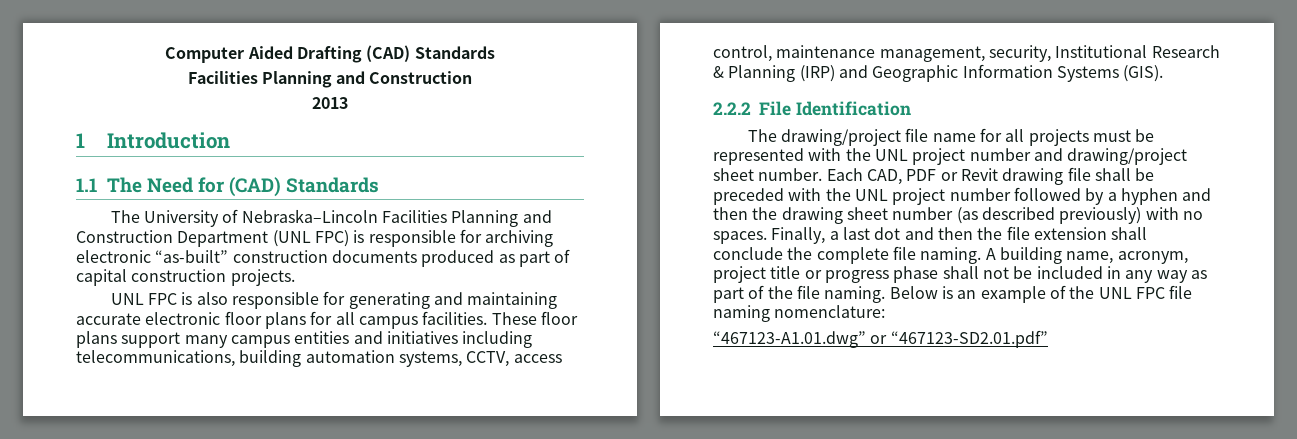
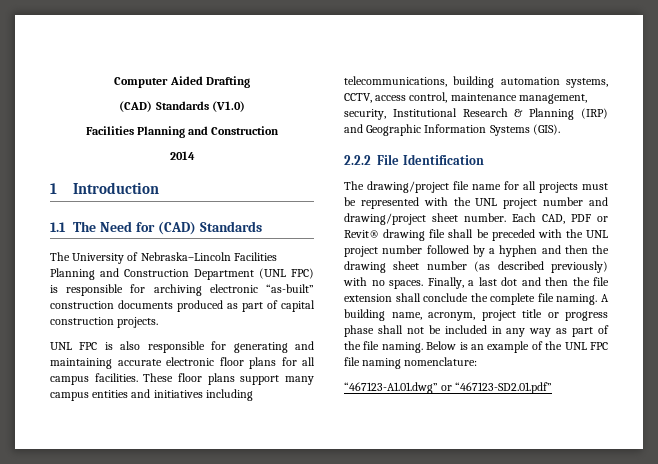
[366,45,495,62] (CAD) Standards -> [119,101,245,112] // (CAD) Standards (V1.0)
[312,97,348,109] 2013 -> [169,151,195,160] 2014
[960,168,998,181] Revit -> [344,230,379,238] Revit®

